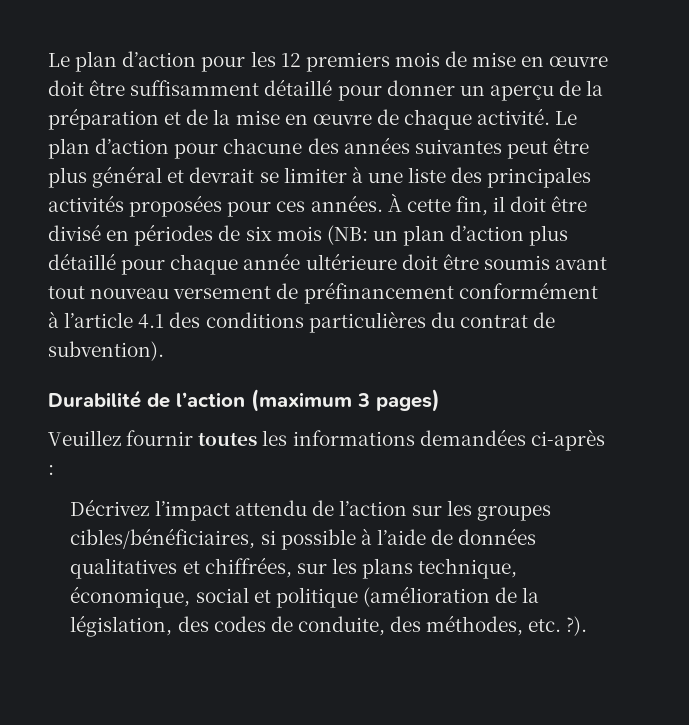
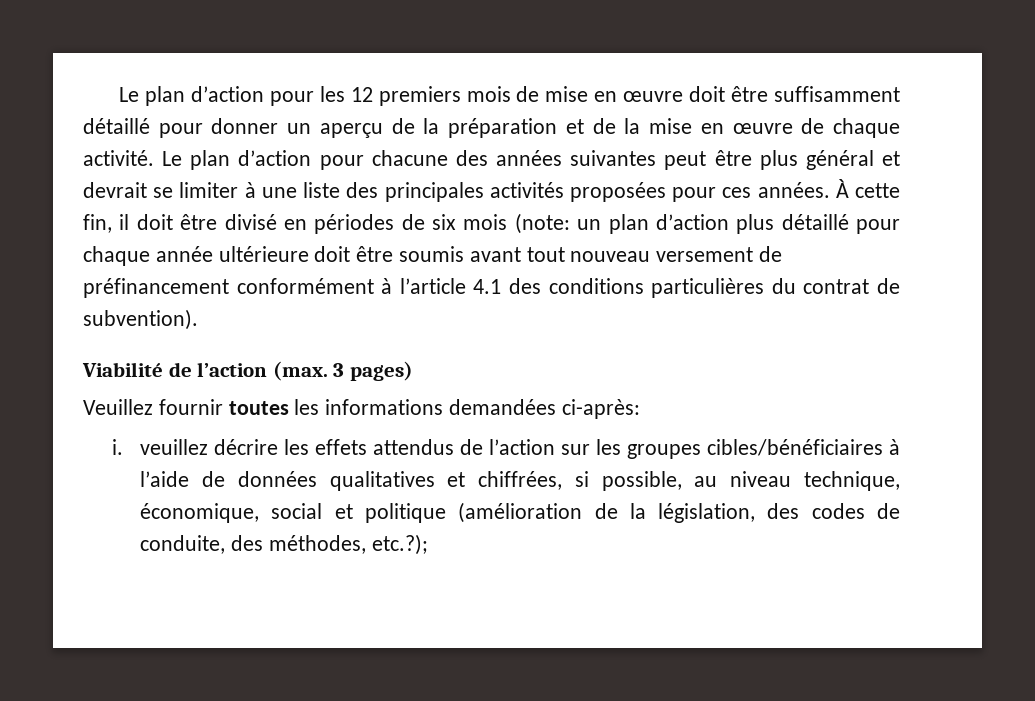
[326,225,368,245] (NB: -> [514,213,570,234] (note:
[48,389,352,412] Durabilité de l’action (maximum -> [82,361,328,381] Viabilité de l’action (max.
[530,429,605,451] [48,465,54,475] [70,499,307,521] ci-après : // Décrivez l’impact attendu -> [561,399,640,419] [111,439,455,455] ci-après: // i. veuillez décrire les effets attendus
[70,528,356,550] cibles/bénéficiaires, si possible -> [707,439,884,456] cibles/bénéficiaires
[296,558,414,579] sur les plans -> [574,471,792,491] si possible, au niveau
[528,616,588,636] etc. ?). -> [371,534,428,555] etc.?);

